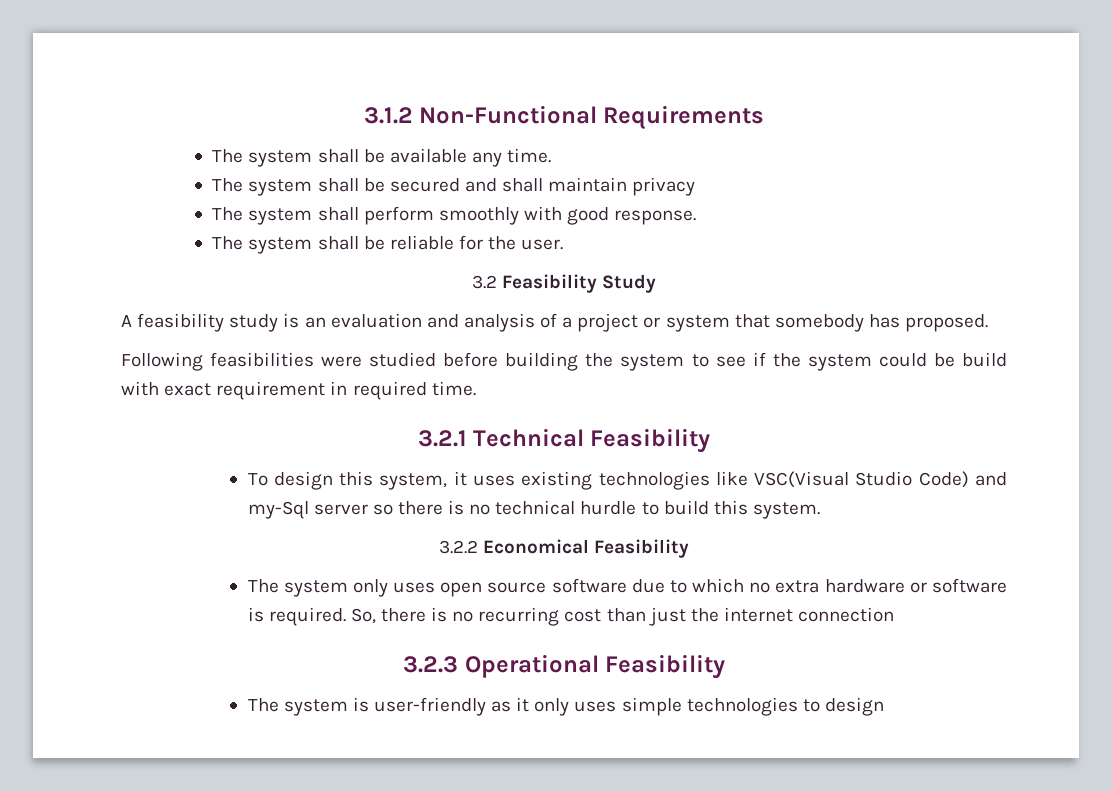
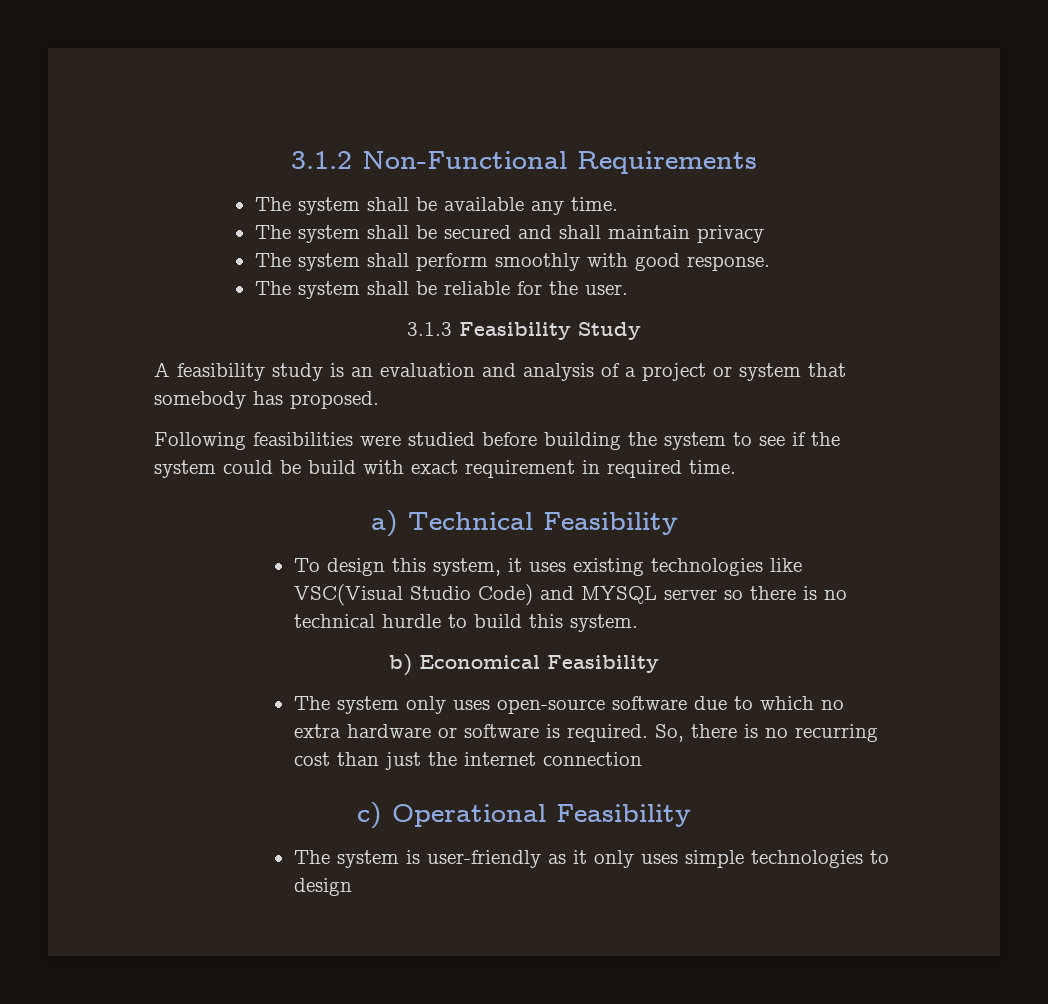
[471,275,497,289] 3.2 -> [407,322,452,336] 3.1.3
[417,430,467,447] 3.2.1 -> [370,510,398,537] a)
[247,501,309,519] my-Sql -> [580,586,657,604] MYSQL
[438,540,478,554] 3.2.2 -> [389,654,412,676] b)
[440,582,547,597] open source -> [496,699,605,714] open-source
[403,656,459,673] 3.2.3 -> [357,802,382,829] c)

